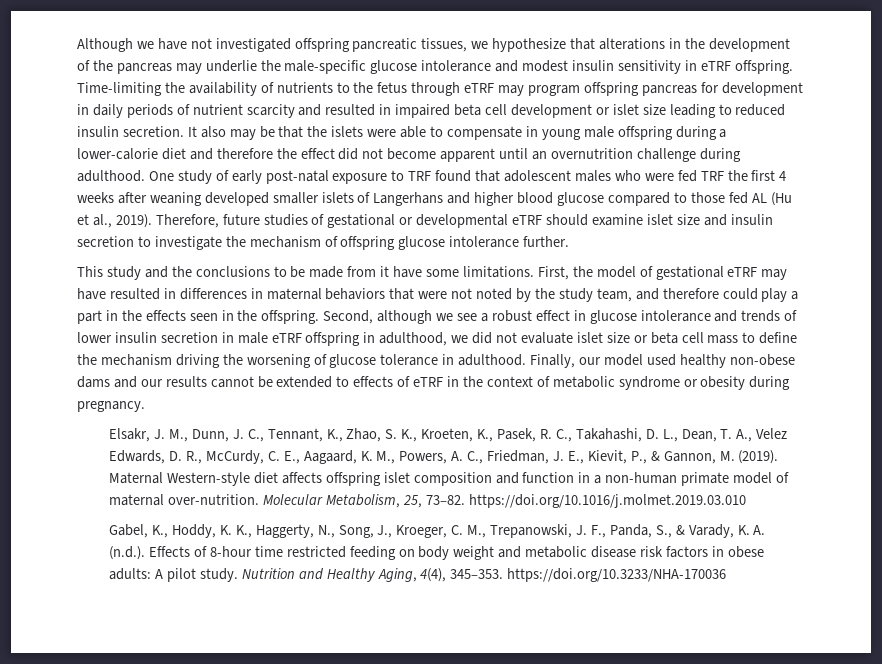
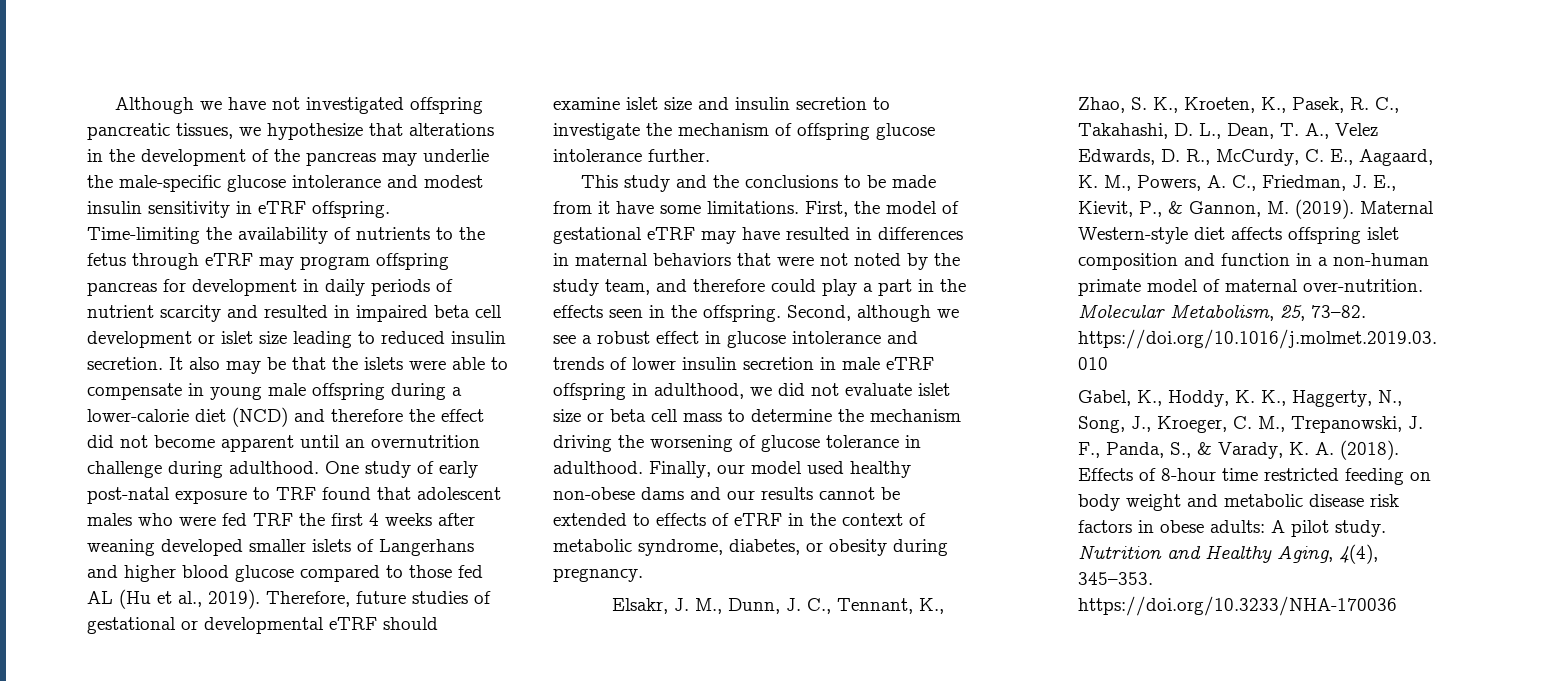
(186, 154) none -> [232,407,288,427] (NCD)
[759,332,798,344] define -> [751,409,832,422] determine
[618,376,680,390] syndrome -> [638,539,800,556] syndrome, diabetes,
[109,546,146,560] (n.d.). -> [1339,440,1399,460] (2018).

